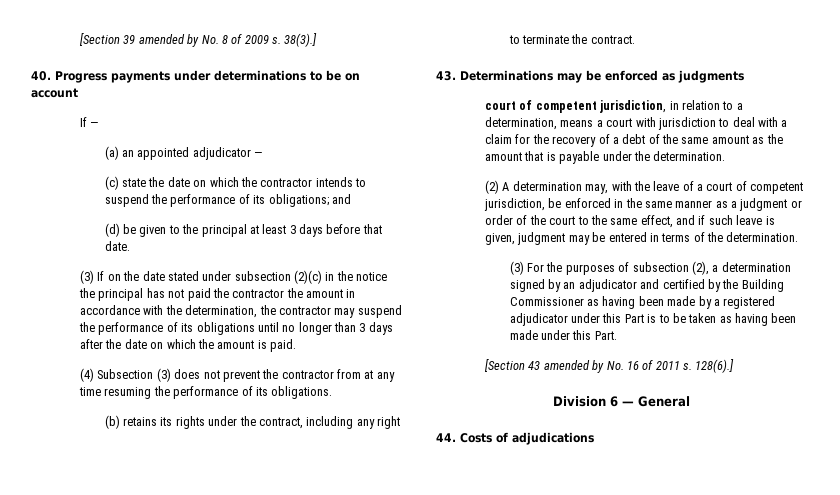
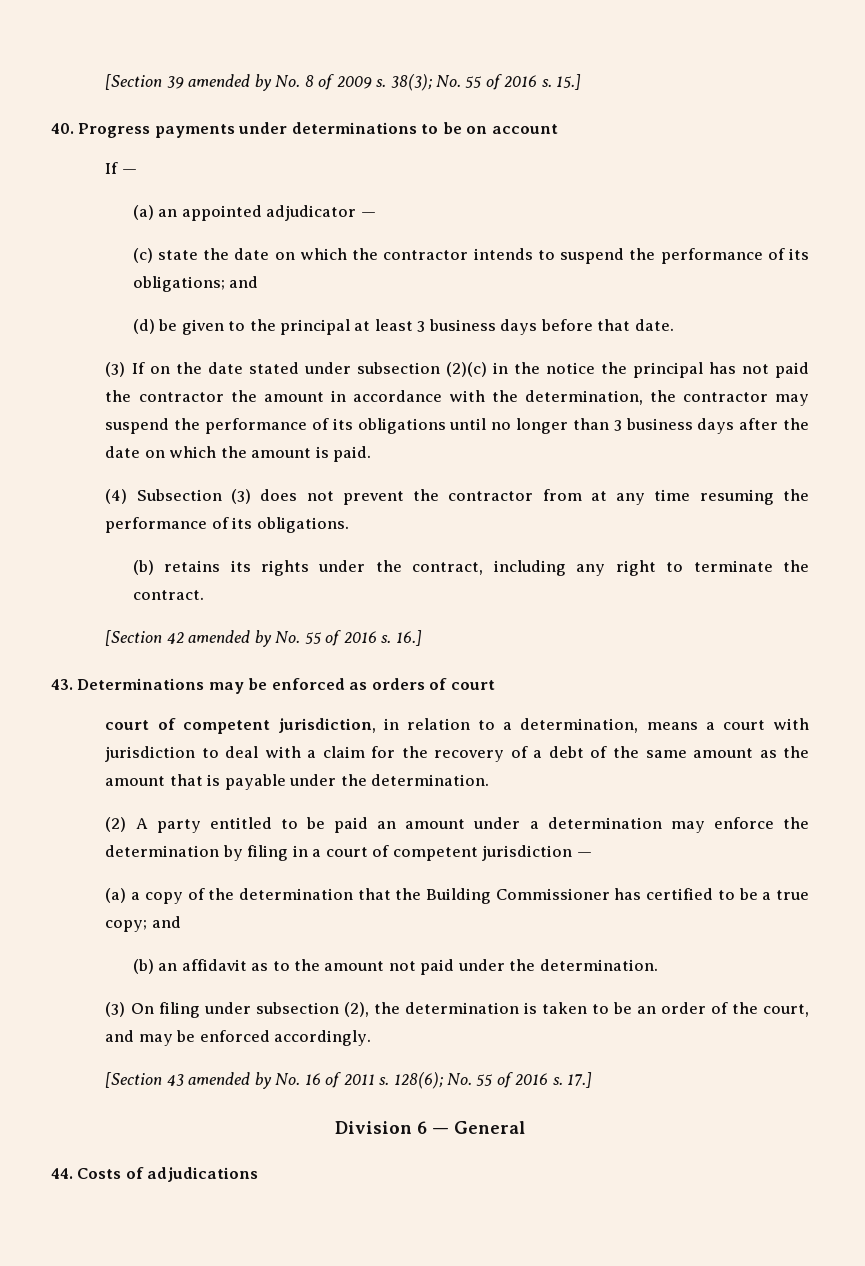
[284,33,318,47] 38(3).] -> [390,74,582,91] 38(3); No. 55 of 2016 s. 15.]
(296, 229) none -> [428,319,496,331] business
(366, 327) none -> [625,418,693,430] business
(635, 39) none -> [105,630,422,647] // [Section 42 amended by No. 55 of 2016 s. 16.]
[678,70,744,83] judgments -> [371,678,495,690] orders of court
[512,181,804,194] [484,198,802,211] [485,215,775,228] [485,232,799,245] [509,261,791,275] [509,279,784,292] [509,296,776,309] [509,313,797,326] [509,330,617,340] determination may, with the leave of a court of competent jurisdiction, be enforced in the same manner as a judgment or order of the court to the same effect, and if such leave is given, judgment may be entered in terms of the determination. // (3) For the purposes of subsection (2), a determination signed by an adjudicator and certified by the Building Commissioner as having been made by a registered adjudicator under this Part is to be taken as having been made under this Part. -> [156,817,809,833] [105,845,592,861] [105,888,810,904] [105,916,181,932] [132,959,658,975] [105,1002,810,1018] [105,1030,372,1046] party entitled to be paid an amount under a determination may enforce the determination by filing in a court of competent jurisdiction — // (a) a copy of the determination that the Building Commissioner has certified to be a true copy; and // (b) an affidavit as to the amount not paid under the determination. // (3) On filing under subsection (2), the determination is taken to be an order of the court, and may be enforced accordingly.
[695,359,735,373] 128(6).] -> [393,1072,593,1089] 128(6); No. 55 of 2016 s. 17.]

